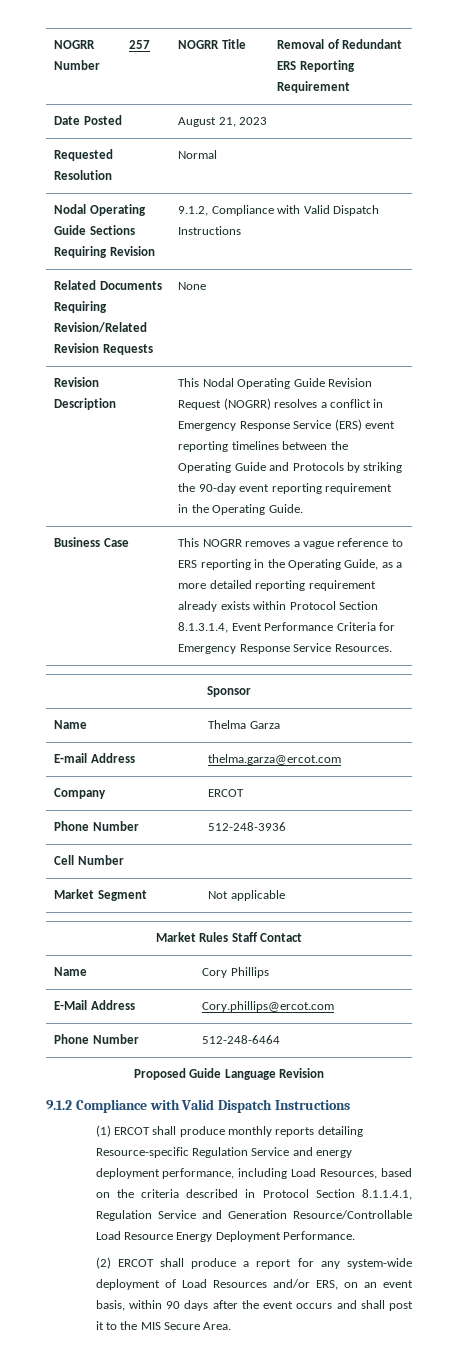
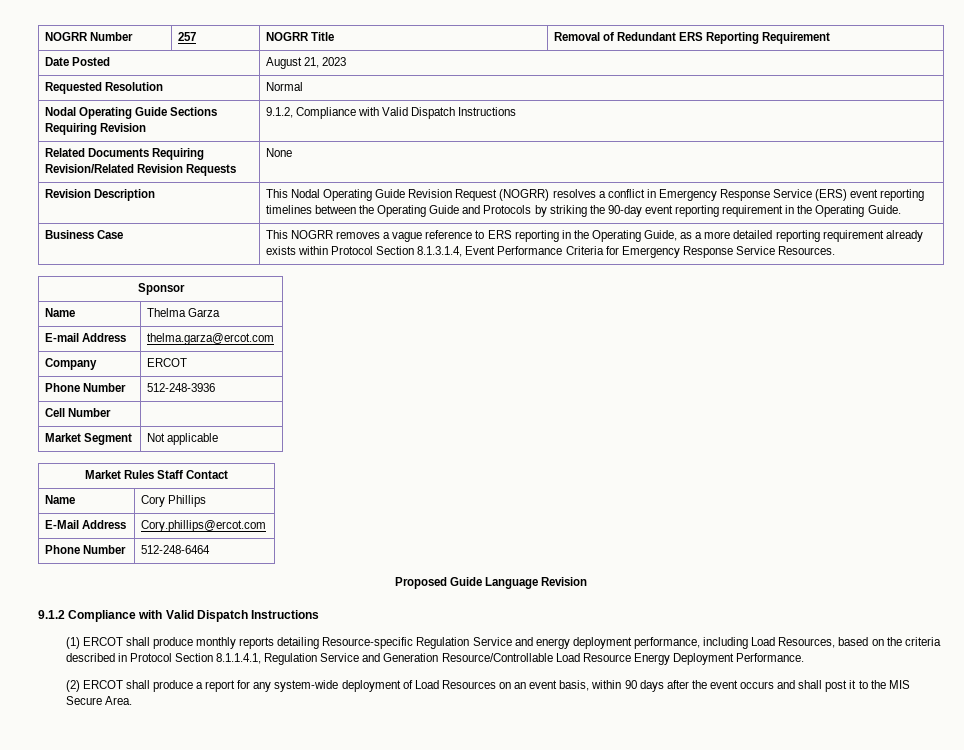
[272,1279,338,1290] and/or ERS, -> (496, 684) none

